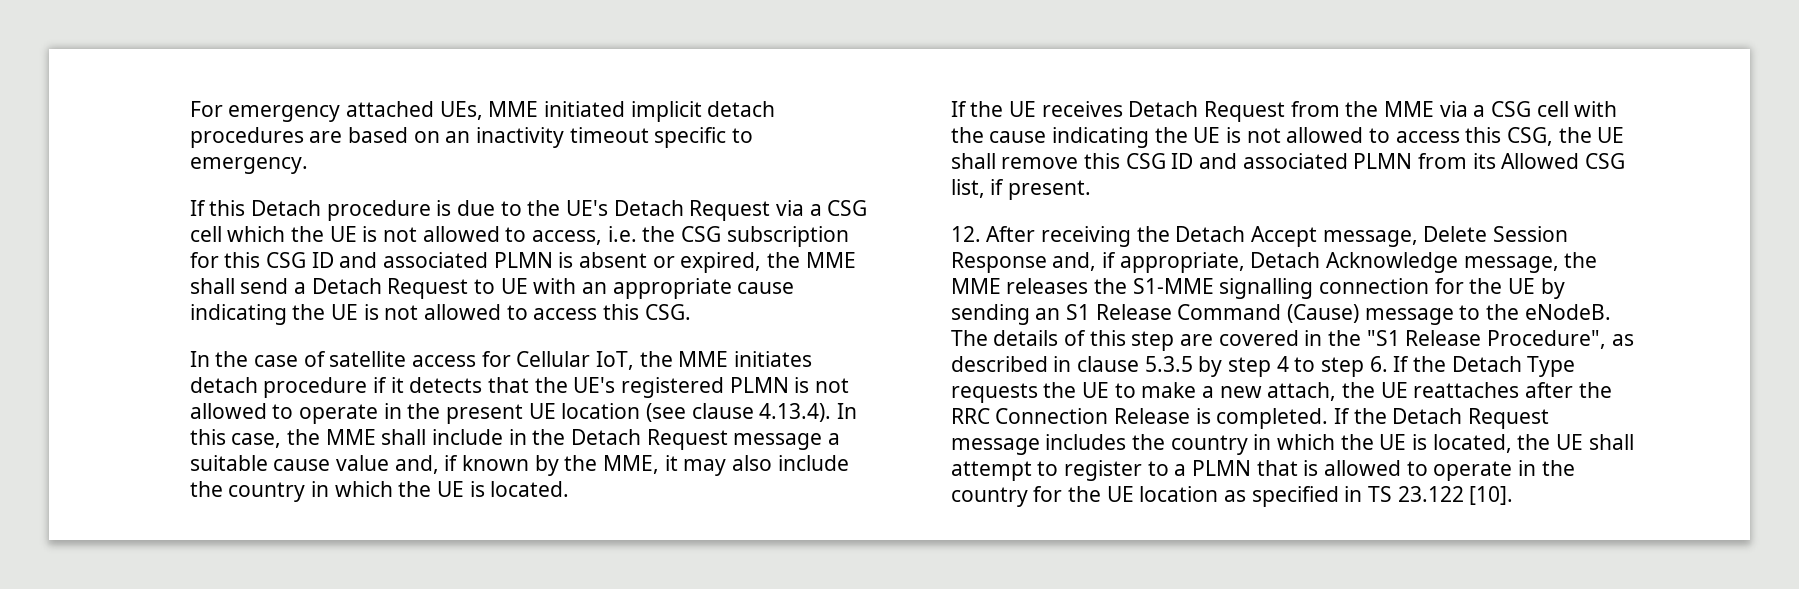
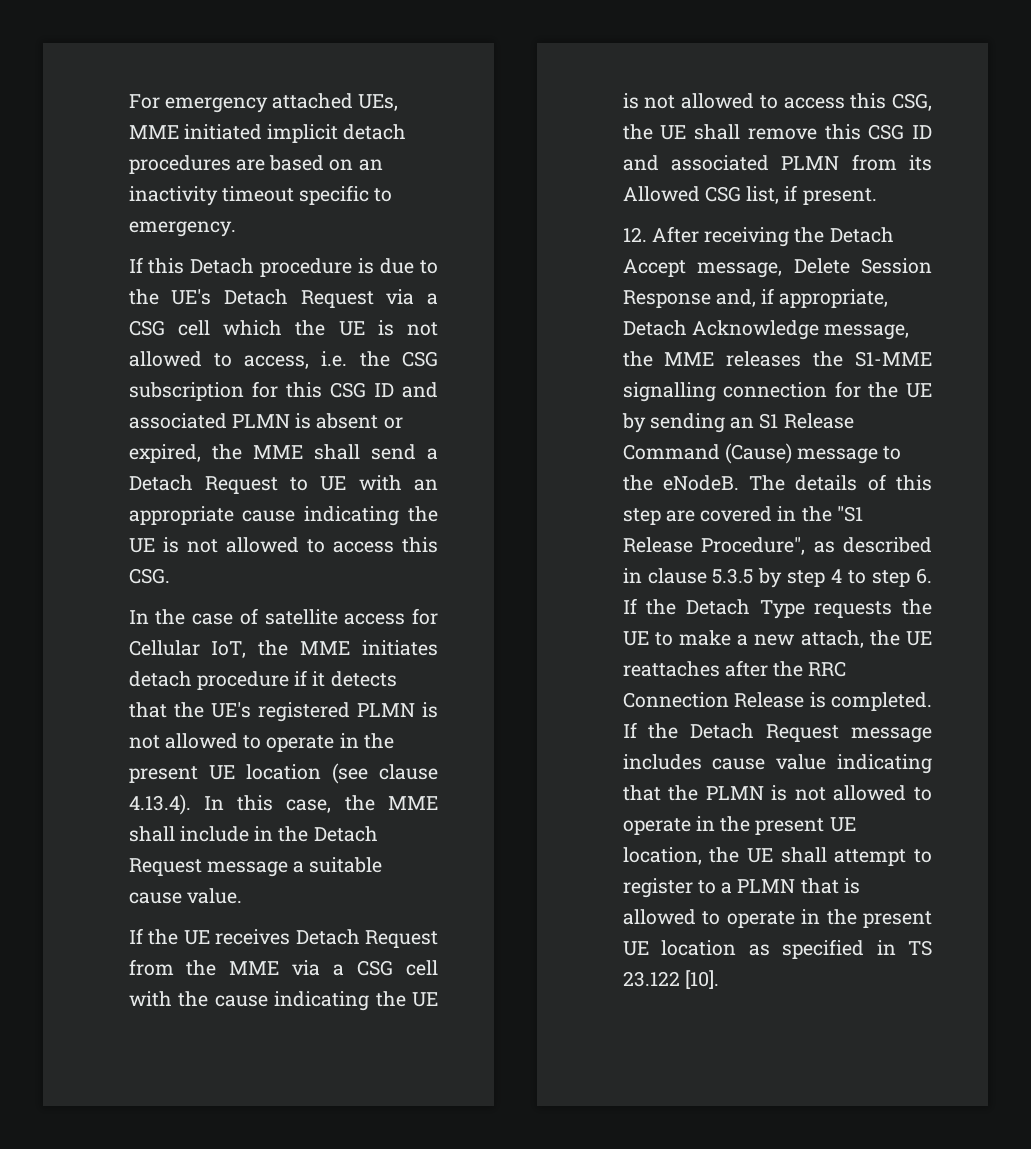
[335,455,849,476] [189,481,570,502] value and, if known by the MME, it may also include the country in which the UE is located. -> [186,888,242,904] value.
[1131,434,1512,455] the country in which the UE is located, -> [712,754,932,774] [622,785,932,801] [622,816,856,835] [622,847,702,865] cause value indicating that the PLMN is not allowed to operate in the present UE location,
[950,486,1101,507] country for the -> [863,911,932,928] present

